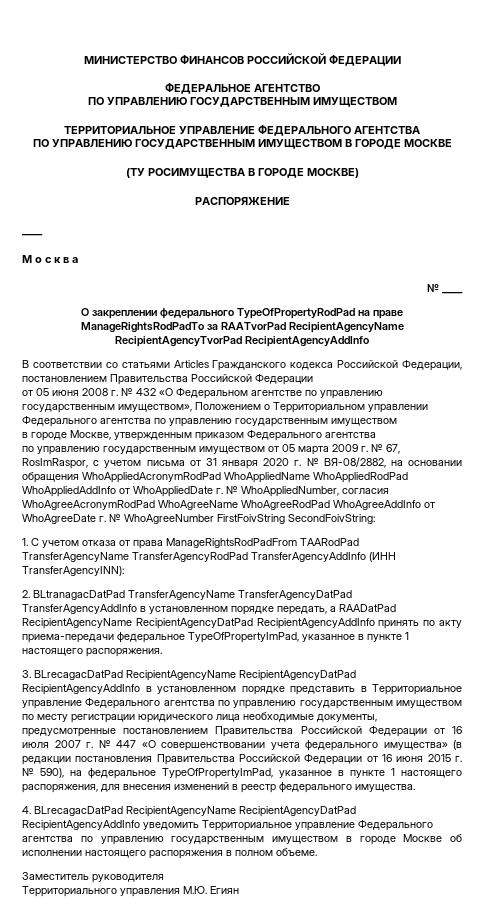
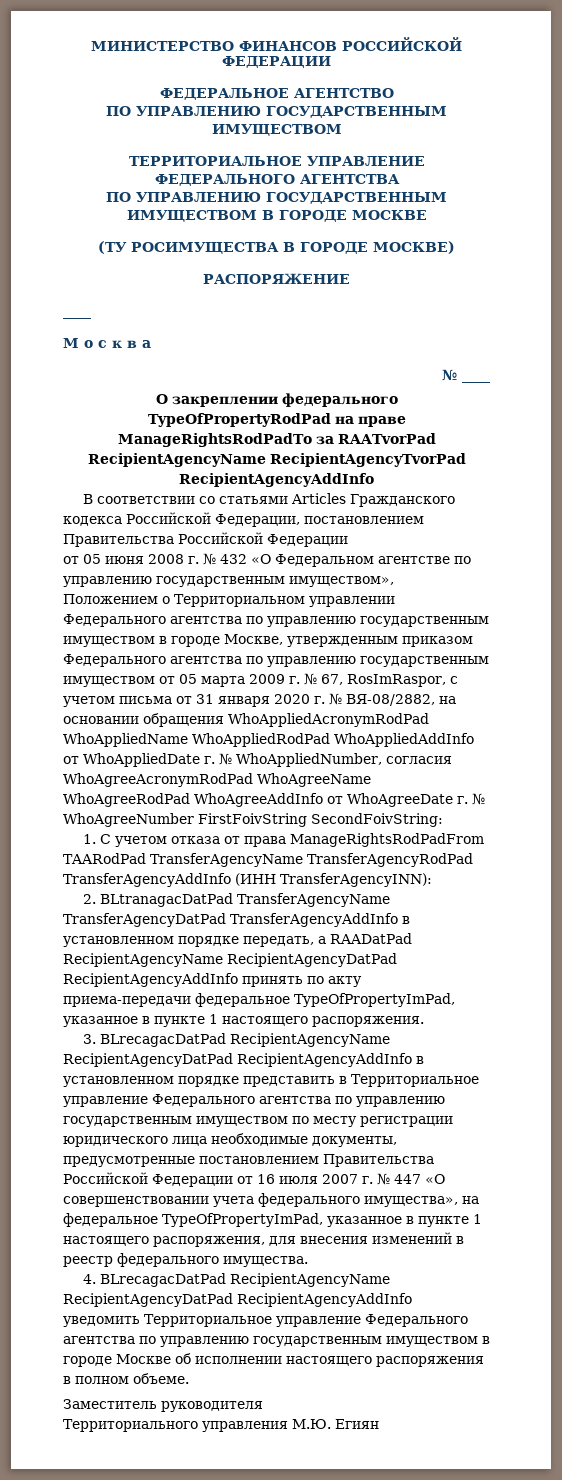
(397, 422) // -> (155, 641) none
(376, 435) // -> (242, 660) none
[383,740,462,750] [22,754,462,765] [22,768,64,778] имущества» (в редакции постановления Правительства Российской Федерации от 16 июня 2015 г. № 590), -> [364,1196,458,1207] имущества»,

